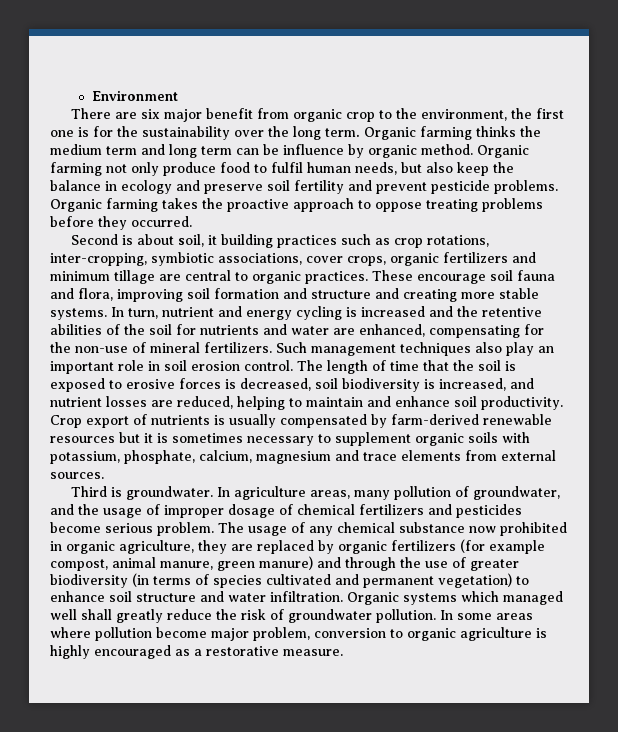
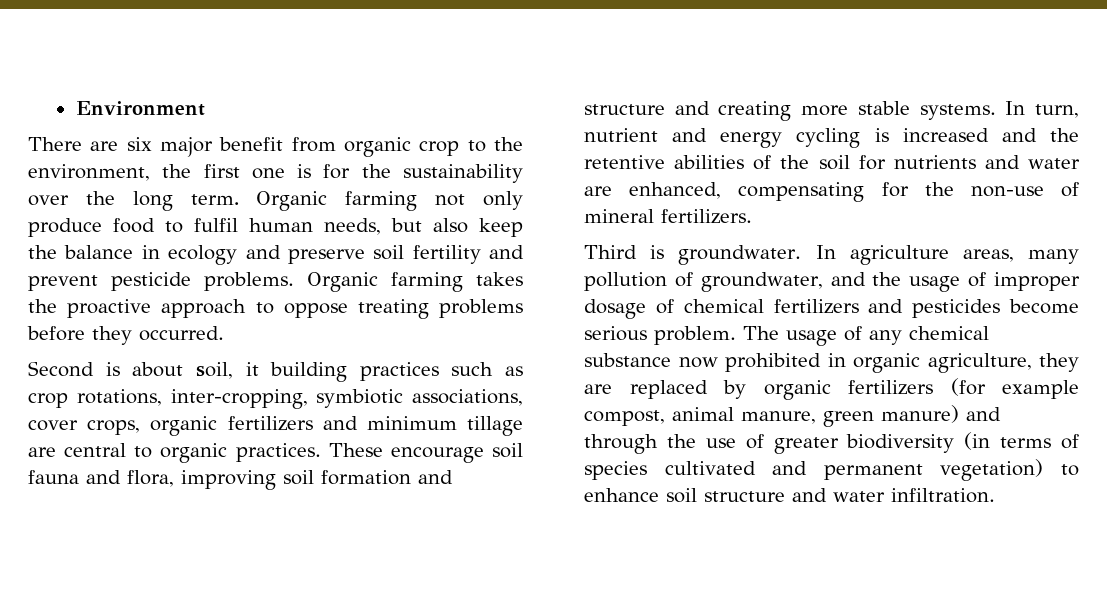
[476,126,541,137] [50,144,529,158] [50,162,102,176] thinks the medium term and long term can be influence by organic method. Organic farming -> (418, 201) none
[276,342,554,356] [50,360,516,374] [50,378,534,392] [50,396,563,410] [50,414,552,428] [50,432,530,446] [50,450,556,464] [50,472,104,479] Such management techniques also play an important role in soil erosion control. The length of time that the soil is exposed to erosive forces is decreased, soil biodiversity is increased, and nutrient losses are reduced, helping to maintain and enhance soil productivity. Crop export of nutrients is usually compensated by farm-derived renewable resources but it is sometimes necessary to supplement organic soils with potassium, phosphate, calcium, magnesium and trace elements from external sources. -> (752, 216) none
[347,591,563,605] [50,609,533,623] [50,627,547,641] [50,645,343,659] Organic systems which managed well shall greatly reduce the risk of groundwater pollution. In some areas where pollution become major problem, conversion to organic agriculture is highly encouraged as a restorative measure. -> (995, 495) none

